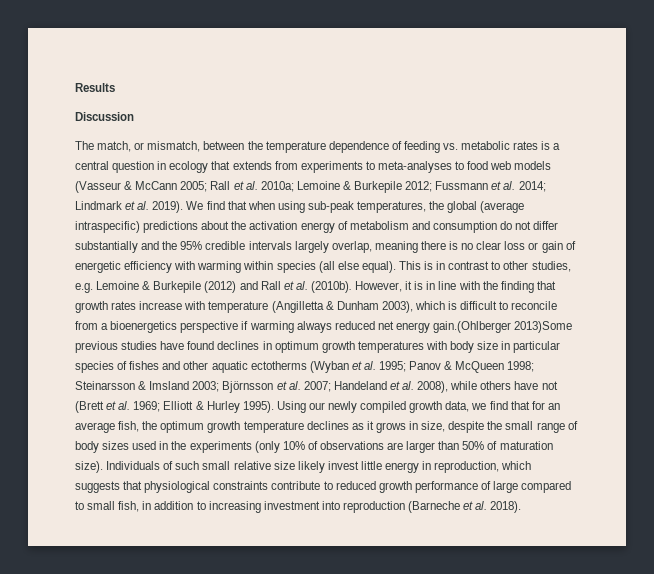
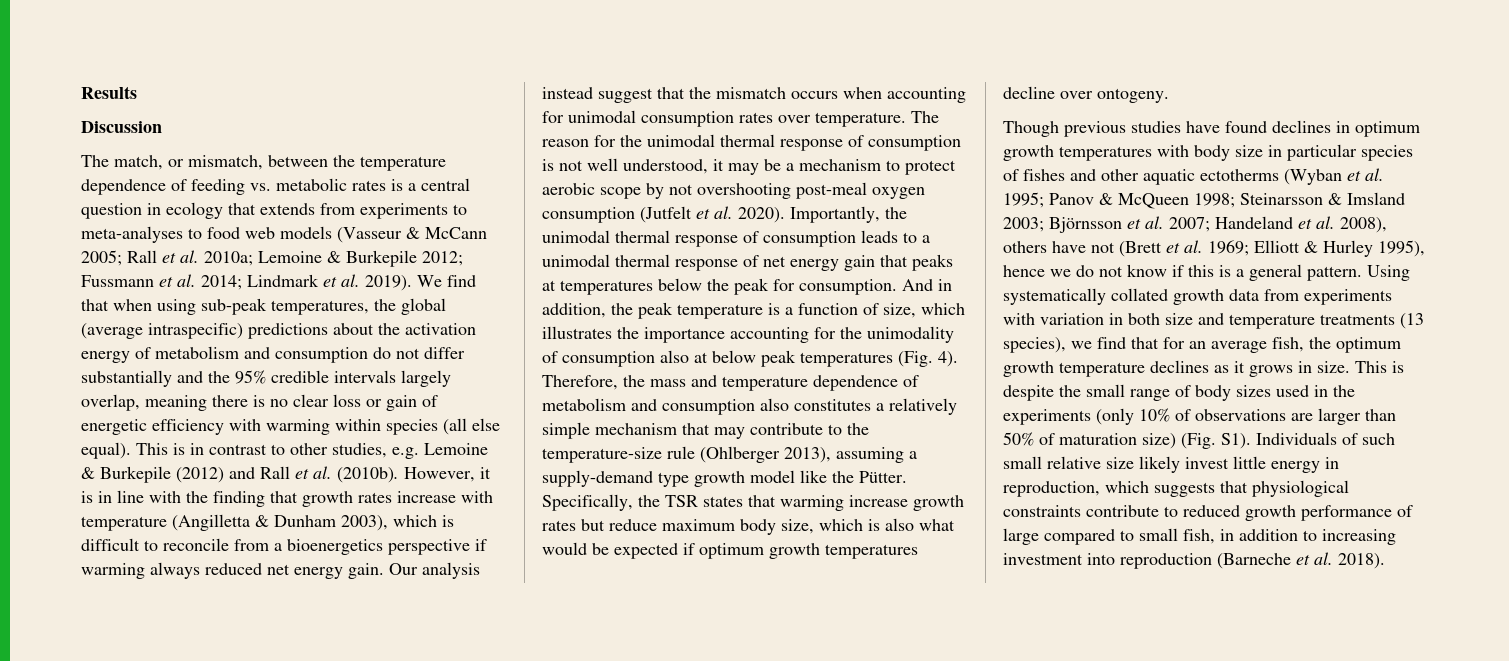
[433,321,573,333] gain.(Ohlberger 2013)Some -> [348,562,480,579] [542,87,966,103] [542,110,939,127] [542,134,961,151] [542,158,956,175] [542,182,925,199] [542,206,907,223] [542,230,930,247] [542,254,953,271] [542,278,952,295] [542,302,965,319] [542,326,954,343] [542,350,958,367] [542,375,919,391] [542,398,957,415] [542,422,869,439] [542,446,917,463] [542,470,907,487] [542,494,964,511] [542,518,955,535] [542,542,918,559] [1003,86,1169,103] [1003,121,1059,137] gain. Our analysis instead suggest that the mismatch occurs when accounting for unimodal consumption rates over temperature. The reason for the unimodal thermal response of consumption is not well understood, it may be a mechanism to protect aerobic scope by not overshooting post-meal oxygen consumption (Jutfelt et al. 2020). Importantly, the unimodal thermal response of consumption leads to a unimodal thermal response of net energy gain that peaks at temperatures below the peak for consumption. And in addition, the peak temperature is a function of size, which illustrates the importance accounting for the unimodality of consumption also at below peak temperatures (Fig. 4). Therefore, the mass and temperature dependence of metabolism and consumption also constitutes a relatively simple mechanism that may contribute to the temperature-size rule (Ohlberger 2013), assuming a supply-demand type growth model like the Pütter. Specifically, the TSR states that warming increase growth rates but reduce maximum body size, which is also what would be expected if optimum growth temperatures decline over ontogeny. // Though
[450,381,478,390] while -> (1387, 225) none
[242,401,470,413] 1995). Using our newly compiled growth data, -> [1378,240,1425,257] [1003,264,1410,281] [1003,288,1392,305] [1003,313,1424,329] [1003,337,1066,353] 1995), hence we do not know if this is a general pattern. Using systematically collated growth data from experiments with variation in both size and temperature treatments (13 species),
[421,421,446,432] size, -> [1317,361,1404,373] size. This is
[75,461,103,473] size). -> [1142,433,1251,449] size) (Fig. S1).

